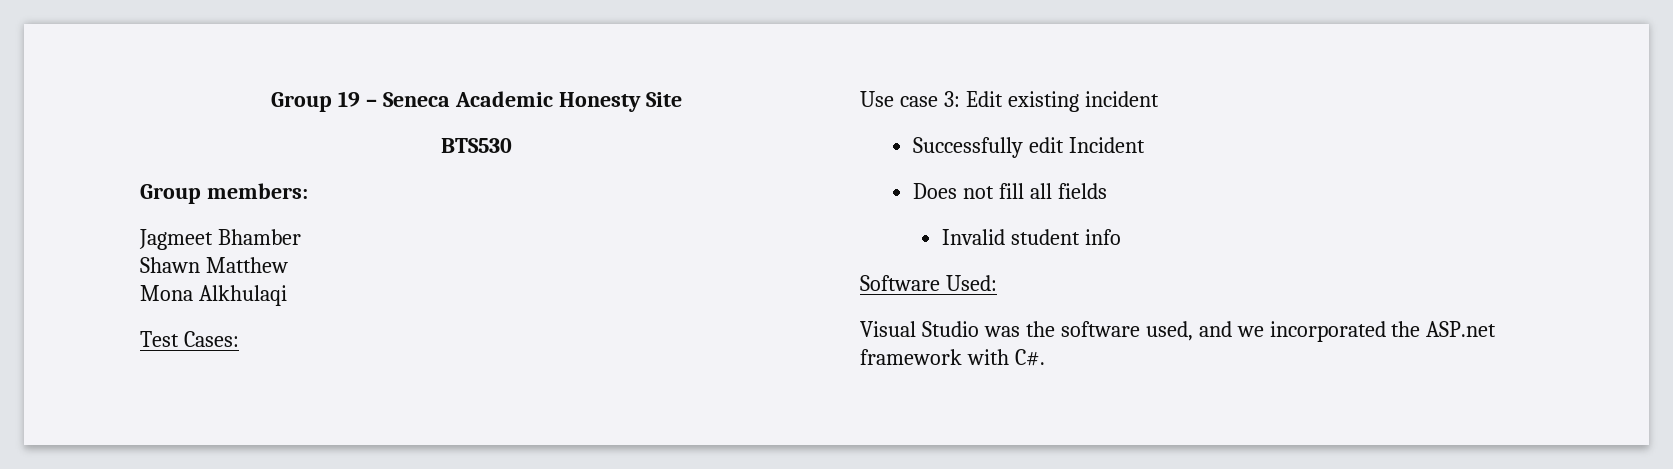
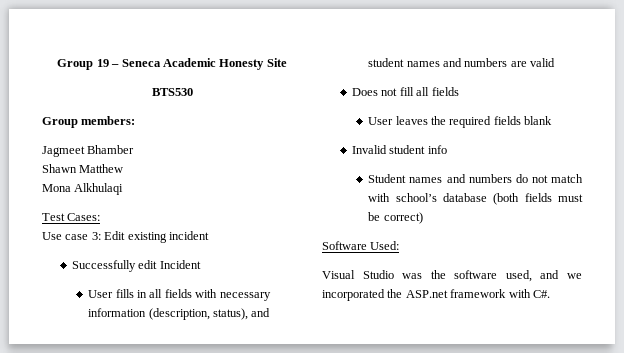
(1146, 145) none -> [88,289,271,301] [88,308,271,320] [368,58,556,67] // User fills in all fields with necessary information (description, status), and student names and numbers are valid
[942,229,1122,245] Invalid student info -> [368,116,553,128] [351,145,447,154] [368,174,583,183] [368,193,583,205] [368,212,423,224] User leaves the required fields blank // Invalid student info // Student names and numbers do not match with school’s database (both fields must be correct)

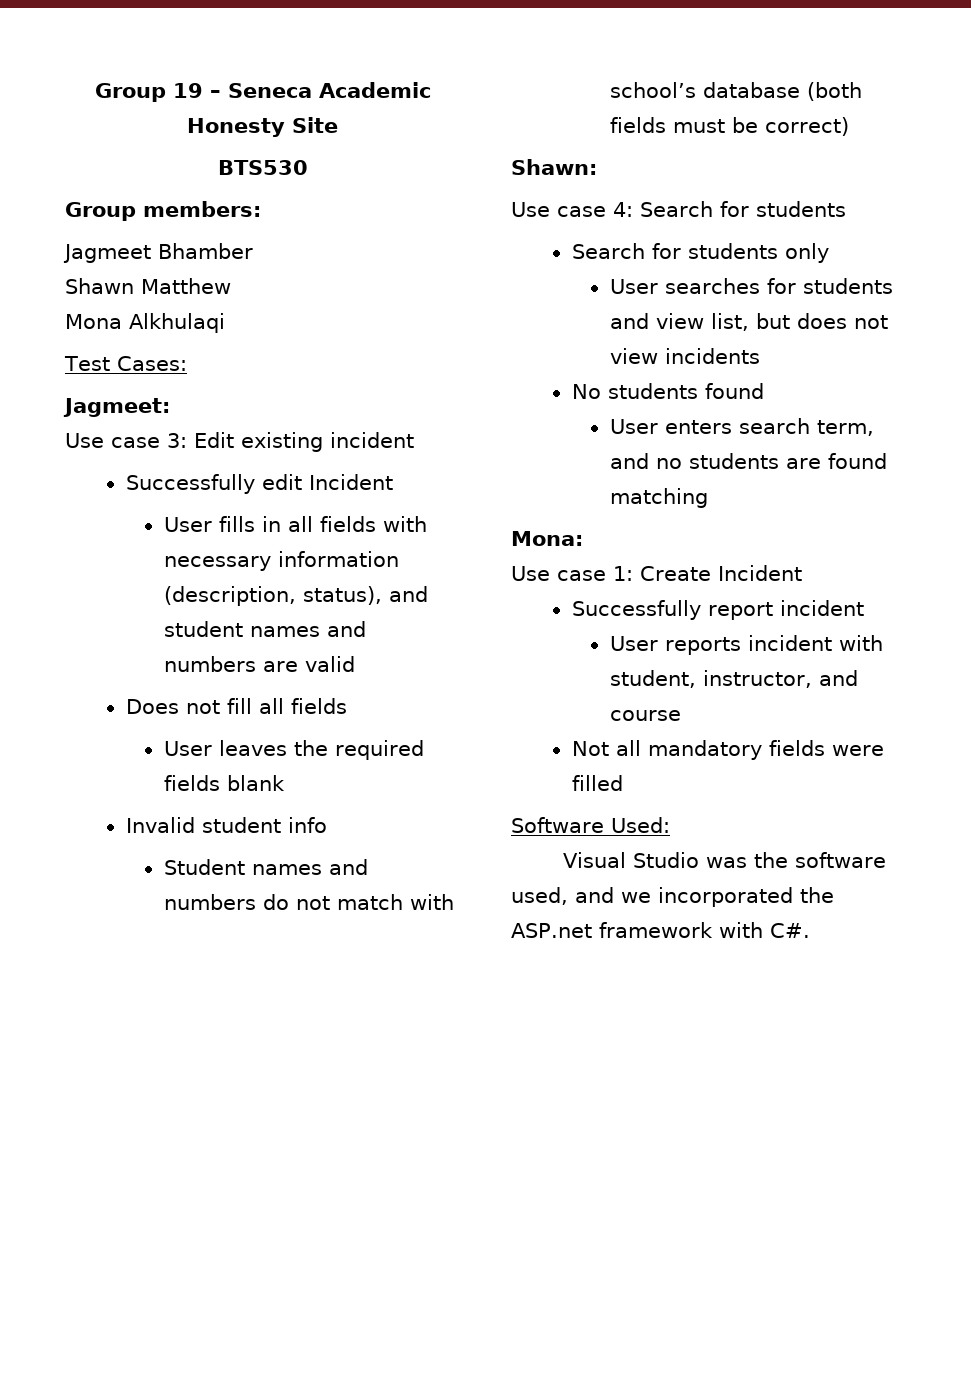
(101, 217) none -> [63,398,170,417] // Jagmeet:
(423, 218) none -> [511,159,597,175] [511,201,846,217] [571,243,829,263] [609,278,893,294] [609,313,888,331] [609,348,760,364] [571,383,764,399] [609,418,874,436] [609,453,887,469] [609,488,708,508] [511,531,583,546] [511,565,802,581] [571,600,864,620] [609,635,883,655] [609,670,858,688] [609,710,681,721] [571,740,884,760] [571,775,623,791] // Shawn: // Use case 4: Search for students // Search for students only // User searches for students and view list, but does not view incidents // No students found // User enters search term, and no students are found matching // Mona: // Use case 1: Create Incident // Successfully report incident // User reports incident with student, instructor, and course // Not all mandatory fields were filled

